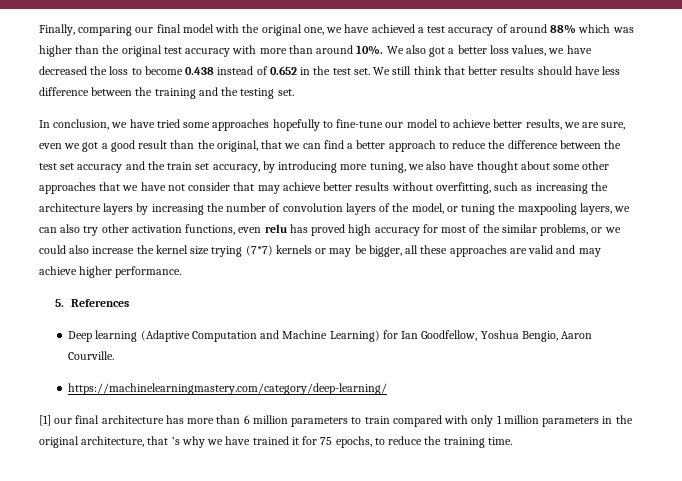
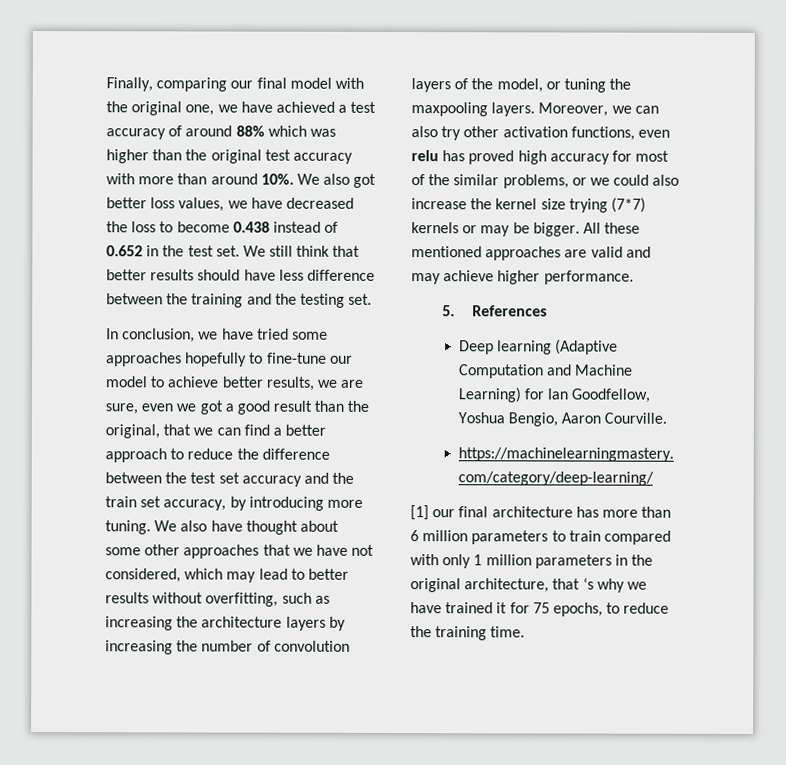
[448,48,455,54] a -> (377, 180) none
[369,162,424,173] tuning, we -> [105,520,178,535] tuning. We
[188,182,321,194] consider that may achieve -> [105,568,305,583] considered, which may lead to
[579,203,612,215] layers, -> [491,102,609,117] layers. Moreover,
[368,245,448,257] bigger, all these -> [532,222,641,237] [411,246,482,258] bigger. All these mentioned

